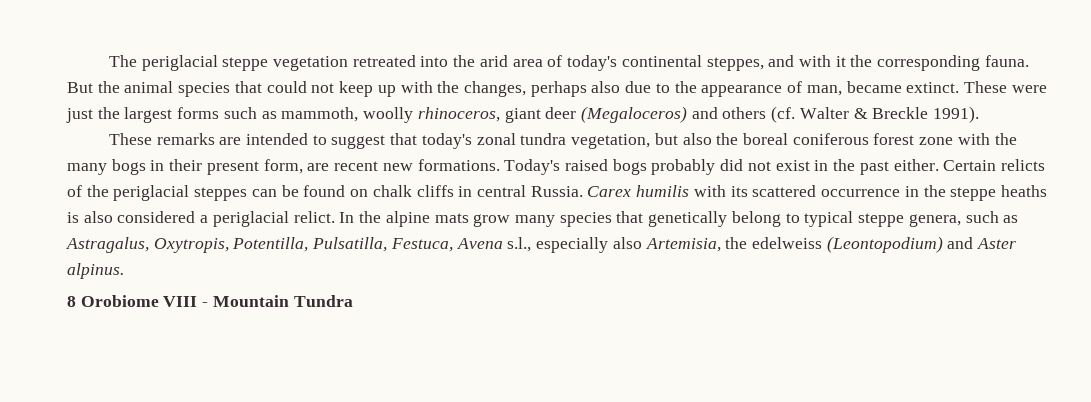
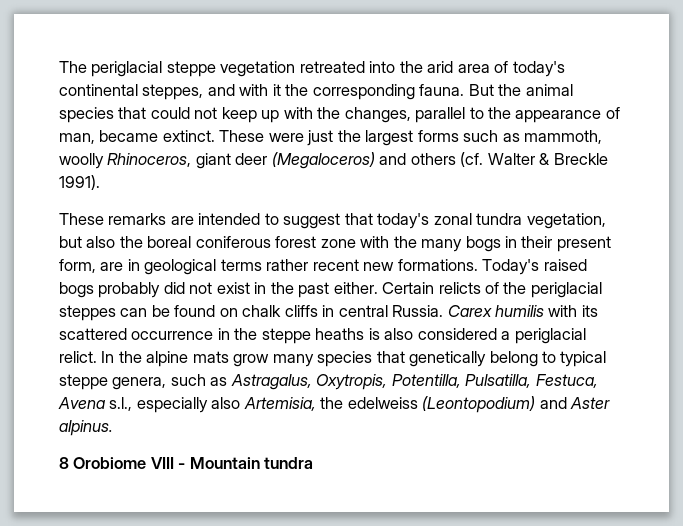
[530,81,652,97] perhaps also due -> [415,107,466,123] parallel
[417,107,500,122] rhinoceros, -> [107,153,192,167] Rhinoceros,
(330, 167) none -> [127,259,309,275] in geological terms rather
[293,295,353,307] Tundra -> [264,457,314,469] tundra

